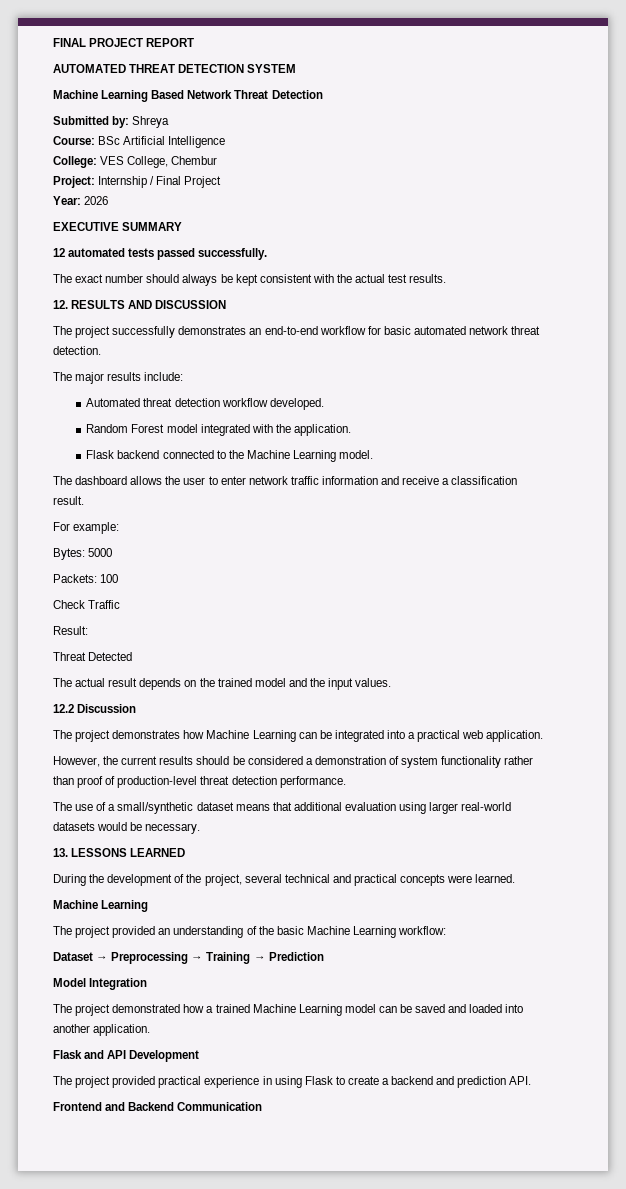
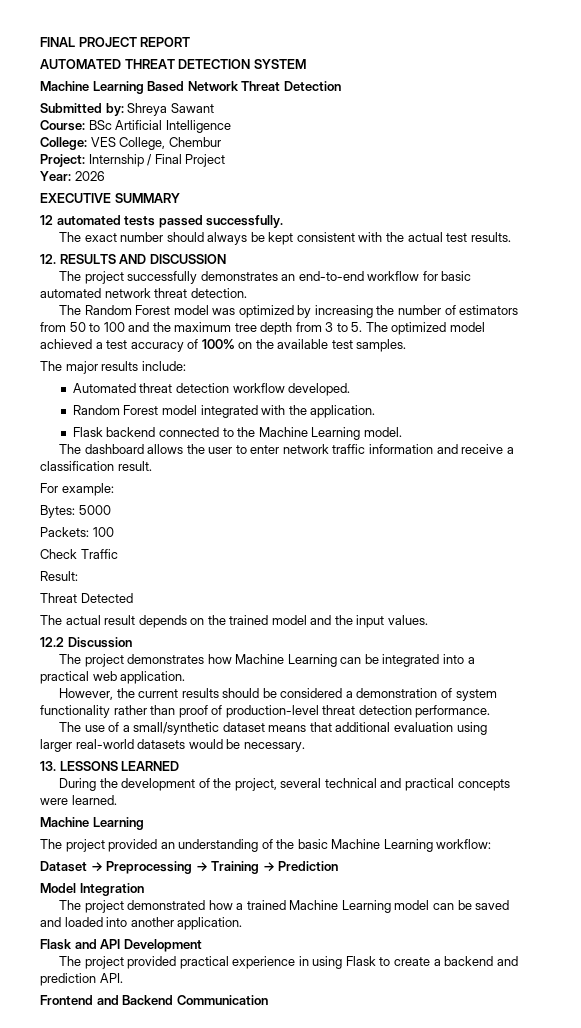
(170, 122) none -> [170,103,214,113] Sawant
(101, 350) none -> [59,305,519,318] [40,322,485,335] [40,339,407,352] // The Random Forest model was optimized by increasing the number of estimators from 50 to 100 and the maximum tree depth from 3 to 5. The optimized model achieved a test accuracy of 100% on the available test samples.

